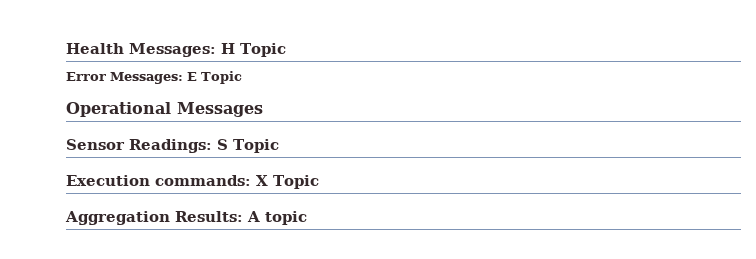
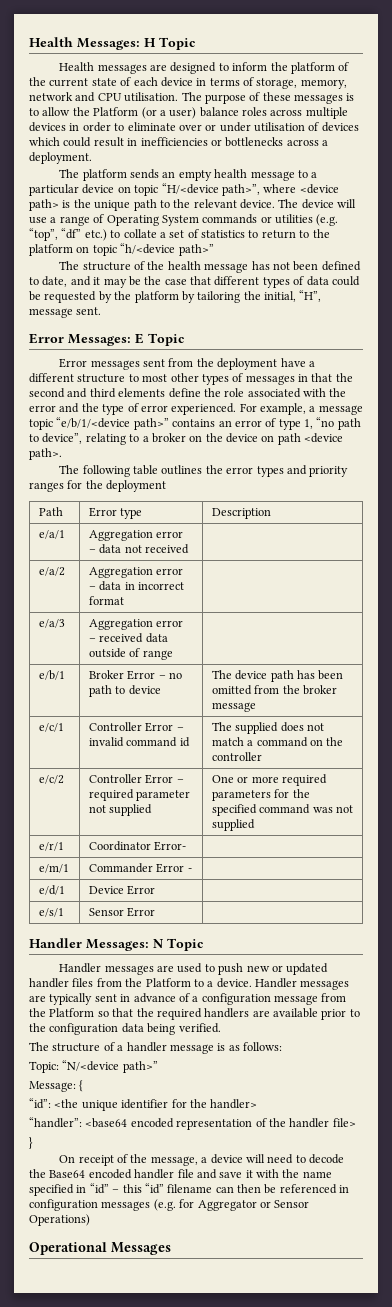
[66,71,242,84] [66,102,263,117] [66,139,279,153] [66,175,319,189] [65,211,307,225] Error Messages: E Topic // Operational Messages // Sensor Readings: S Topic // Execution commands: X Topic // Aggregation Results: A topic -> [59,62,350,74] [29,77,347,89] [29,92,355,104] [29,107,348,119] [29,122,359,132] [29,137,328,147] [29,152,92,164] [59,169,318,181] [29,183,339,196] [29,199,357,211] [29,214,339,226] [29,228,330,241] [29,243,214,256] [59,261,361,273] [29,276,360,288] [29,290,322,303] [29,307,102,318] [29,333,184,346] [59,358,315,370] [29,373,353,385] [29,388,347,398] [29,403,363,415] [29,417,361,430] [29,433,344,445] [29,448,62,460] [59,465,349,477] [29,480,167,492] [38,507,63,516] [88,507,143,519] [211,508,271,519] [38,530,65,539] [88,530,184,541] [88,544,189,554] [38,567,65,576] [88,567,184,578] [88,581,184,591] [88,596,124,605] [38,619,65,628] [88,619,184,630] [88,633,168,643] [88,648,173,660] [38,670,65,680] [88,670,182,680] [88,685,161,697] [211,670,344,682] [211,685,337,695] [211,702,256,712] [38,723,64,732] [88,722,184,732] [88,737,190,747] [211,722,324,734] [211,737,344,747] [211,752,262,761] [38,775,64,784] [88,774,184,784] [88,789,191,801] [88,804,153,816] [211,774,327,786] [211,789,310,801] [211,804,353,816] [211,819,255,831] [38,842,64,851] [88,841,187,851] [38,864,69,873] [88,863,192,873] [38,885,65,895] [88,885,156,895] [38,908,64,917] [88,907,156,917] [29,938,203,951] [59,963,329,975] [29,978,350,990] [29,993,347,1005] [29,1008,360,1020] [29,1023,221,1035] [29,1042,282,1054] [29,1060,158,1073] [29,1080,84,1092] [29,1098,258,1111] [29,1117,356,1130] [29,1137,33,1149] [59,1154,345,1166] [29,1169,332,1179] [29,1183,350,1196] [29,1199,310,1211] [29,1214,90,1226] [29,1242,171,1255] Health messages are designed to inform the platform of the current state of each device in terms of storage, memory, network and CPU utilisation. The purpose of these messages is to allow the Platform (or a user) balance roles across multiple devices in order to eliminate over or under utilisation of devices which could result in inefficiencies or bottlenecks across a deployment. // The platform sends an empty health message to a particular device on topic “H/<device path>”, where <device path> is the unique path to the relevant device. The device will use a range of Operating System commands or utilities (e.g. “top”, “df” etc.) to collate a set of statistics to return to the platform on topic “h/<device path>” // The structure of the health message has not been defined to date, and it may be the case that different types of data could be requested by the platform by tailoring the initial, “H”, message sent. // Error Messages: E Topic // Error messages sent from the deployment have a different structure to most other types of messages in that the second and third elements define the role associated with the error and the type of error experienced. For example, a message topic “e/b/1/<device path>” contains an error of type 1, “no path to device”, relating to a broker on the device on path <device path>. // The following table outlines the error types and priority ranges for the deployment // Path | Error type | Description // e/a/1 | Aggregation error – data not received | // e/a/2 | Aggregation error – data in incorrect format | // e/a/3 | Aggregation error – received data outside of range | // e/b/1 | Broker Error – no path to device | The device path has been omitted from the broker message // e/c/1 | Controller Error – invalid command id | The supplied does not match a command on the controller // e/c/2 | Controller Error – required parameter not supplied | One or more required parameters for the specified command was not supplied // e/r/1 | Coordinator Error- | // e/m/1 | Commander Error - | // e/d/1 | Device Error | // e/s/1 | Sensor Error | // Handler Messages: N Topic // Handler messages are used to push new or updated handler files from the Platform to a device. Handler messages are typically sent in advance of a configuration message from the Platform so that the required handlers are available prior to the configuration data being verified. // The structure of a handler message is as follows: // Topic: “N/<device path>” // Message: { // “id”: <the unique identifier for the handler> // “handler”: <base64 encoded representation of the handler file> // } // On receipt of the message, a device will need to decode the Base64 encoded handler file and save it with the name specified in “id” – this “id” filename can then be referenced in configuration messages (e.g. for Aggregator or Sensor Operations) // Operational Messages

